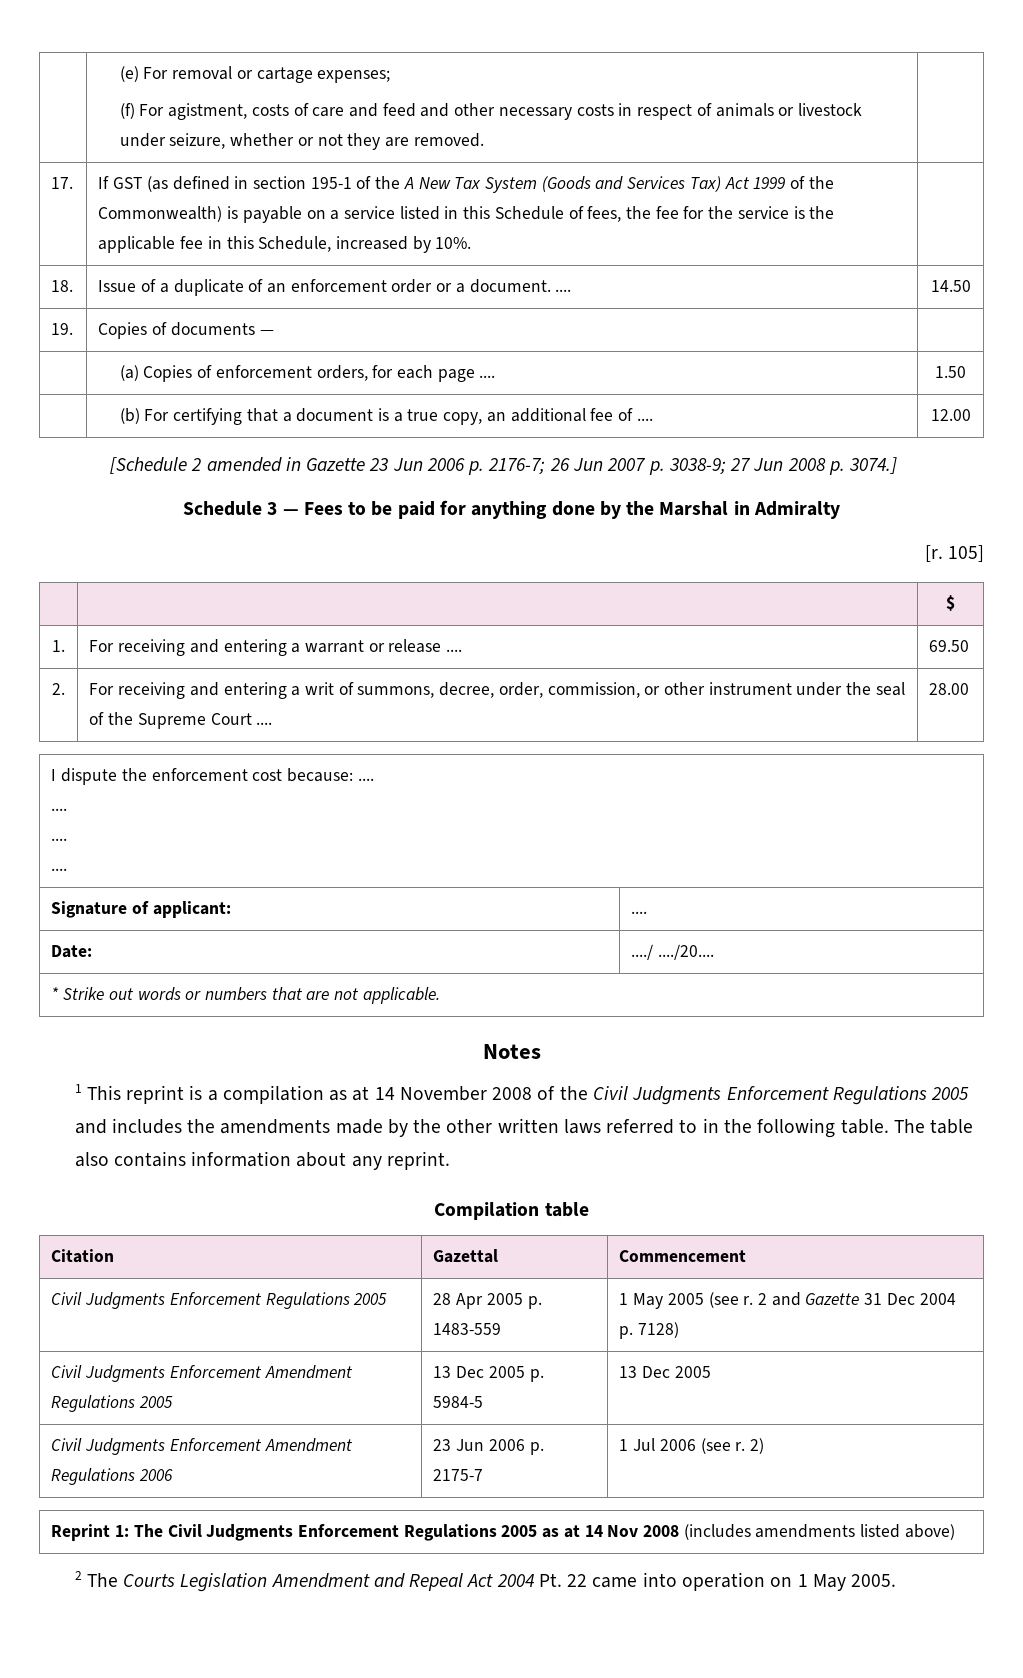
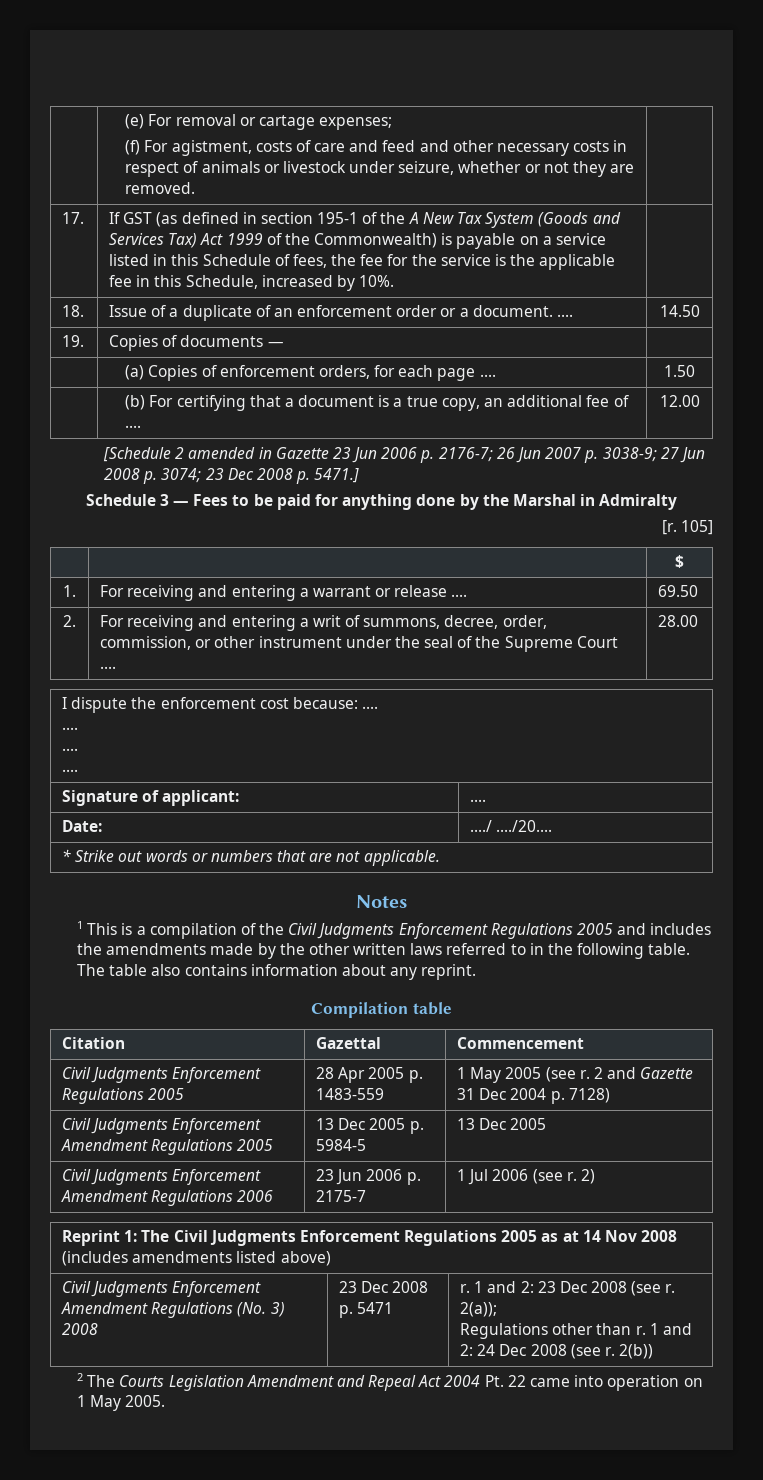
[849,457,898,474] 3074.] -> [161,468,360,484] 3074; 23 Dec 2008 p. 5471.]
[126,1085,185,1104] reprint -> (118, 929) none
[329,1086,533,1101] as at 14 November 2008 -> (237, 931) none
(955, 1532) none -> [62,1281,262,1297] [61,1302,285,1318] [62,1323,99,1335] [339,1281,429,1293] [339,1302,394,1318] [460,1281,676,1296] [460,1302,498,1317] [460,1323,692,1339] [460,1344,654,1359] // Civil Judgments Enforcement Amendment Regulations (No. 3) 2008 | 23 Dec 2008 p. 5471 | r. 1 and 2: 23 Dec 2008 (see r. 2(a)); // Regulations other than r. 1 and 2: 24 Dec 2008 (see r. 2(b))

